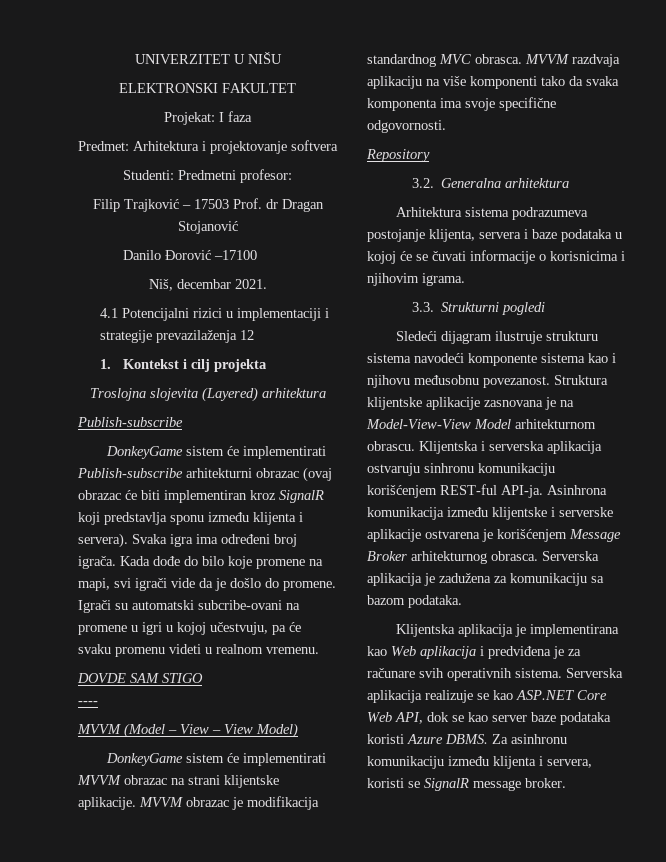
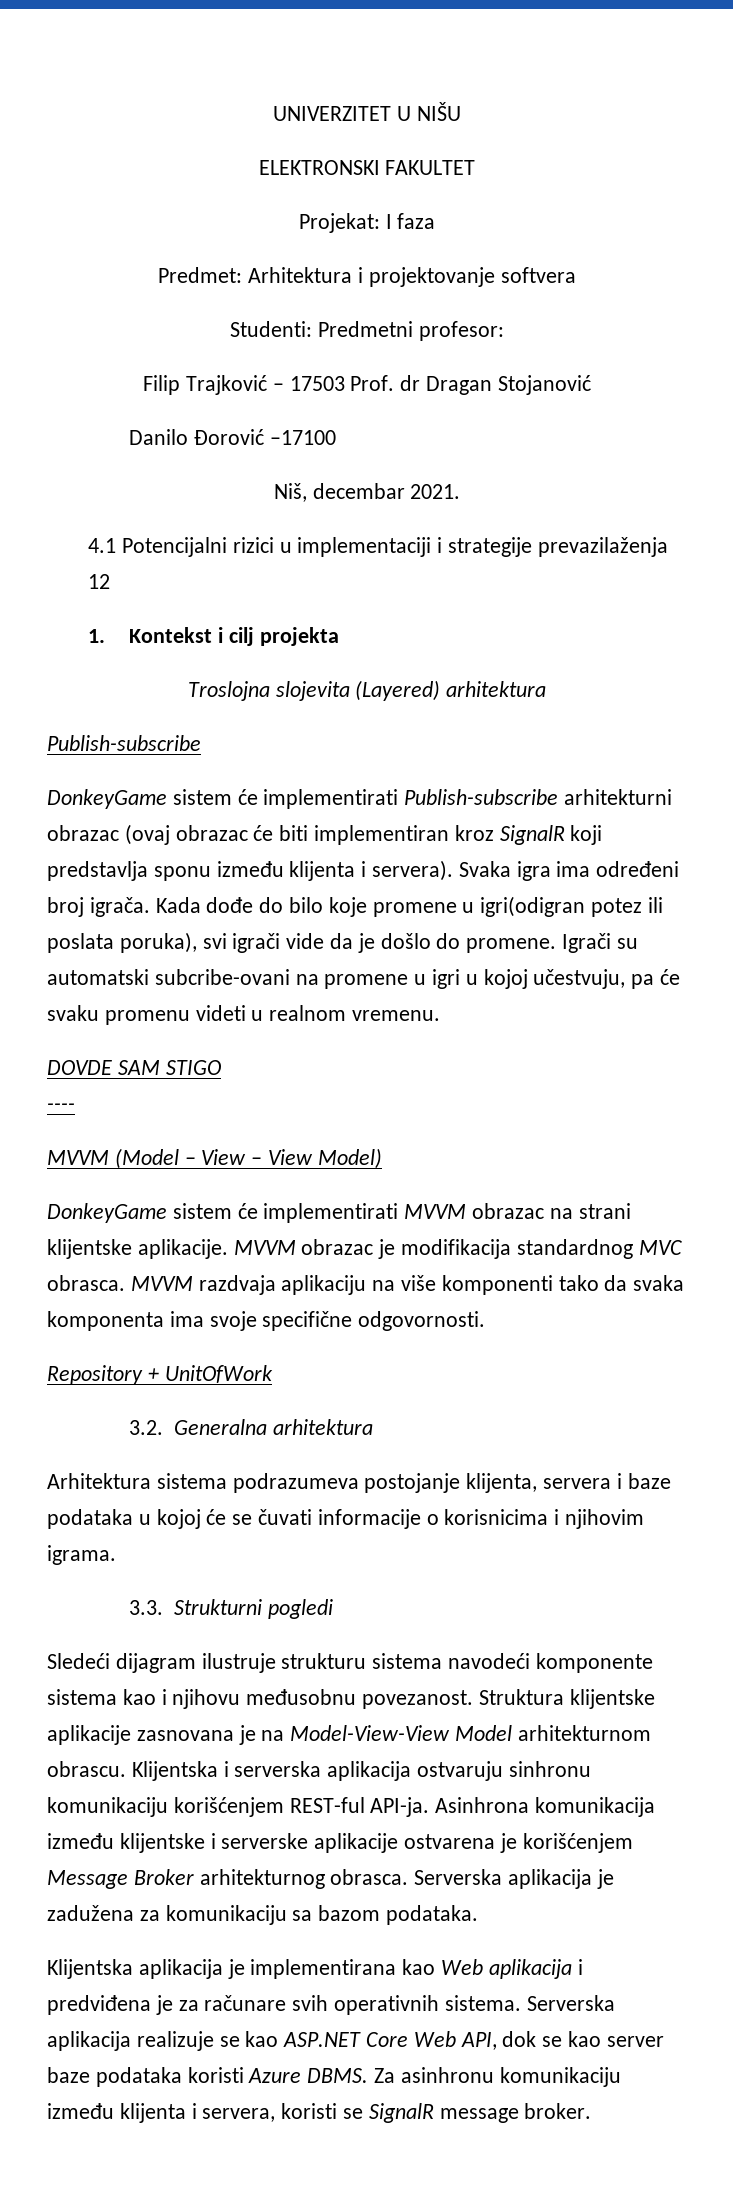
[309,559,323,566] [78,578,110,591] na mapi, -> [462,896,663,917] [47,932,197,953] u igri(odigran potez ili poslata poruka),
(430, 155) none -> [147,1365,273,1383] + UnitOfWork

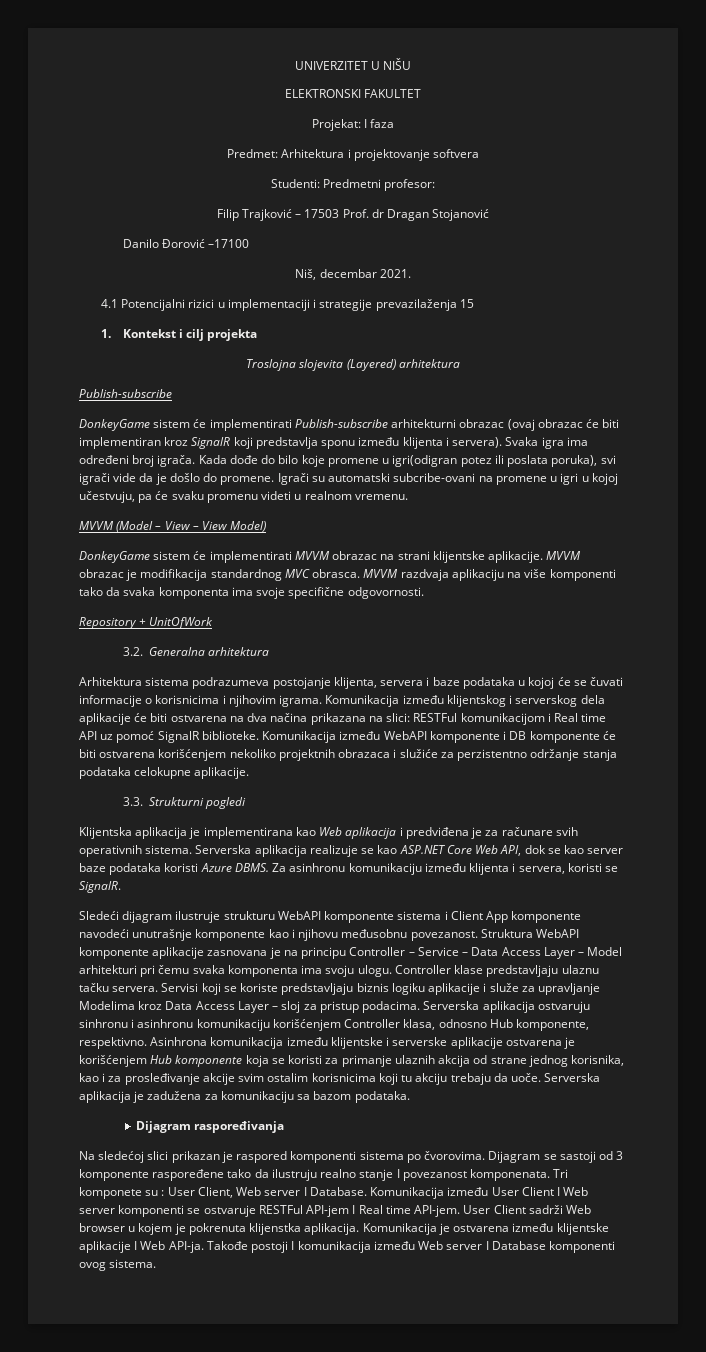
[88,574,111,589] 12 -> [459,299,474,308] 15
[47,1060,221,1075] [47,1103,75,1111] // DOVDE SAM STIGO // ---- -> (408, 497) none
[129,1599,333,1619] [47,1653,653,1673] [47,1689,655,1709] [47,1725,651,1745] [47,1761,591,1781] [47,1797,656,1817] [47,1833,633,1853] [47,1869,614,1889] [47,1905,479,1925] // 3.3. Strukturni pogledi // Sledeći dijagram ilustruje strukturu sistema navodeći komponente sistema kao i njihovu međusobnu povezanost. Struktura klijentske aplikacije zasnovana je na Model-View-View Model arhitekturnom obrascu. Klijentska i serverska aplikacija ostvaruju sinhronu komunikaciju korišćenjem REST-ful API-ja. Asinhrona komunikacija između klijentske i serverske aplikacije ostvarena je korišćenjem Message Broker arhitekturnog obrasca. Serverska aplikacija je zadužena za komunikaciju sa bazom podataka. -> [325,695,605,707] [79,713,607,725] [79,731,616,743] [79,749,617,761] [79,767,250,779] [122,797,246,809] Komunikacija između klijentskog i serverskog dela aplikacije će biti ostvarena na dva načina prikazana na slici: RESTFul komunikacijom i Real time API uz pomoć SignalR biblioteke. Komunikacija između WebAPI komponente i DB komponente će biti ostvarena korišćenjem nekoliko projektnih obrazaca i služiće za perzistentno održanje stanja podataka celokupne aplikacije. // 3.3. Strukturni pogledi
[368,2103,592,2123] SignalR message broker. -> [79,881,121,893] [79,911,582,923] [79,929,580,941] [79,947,623,959] [79,965,599,977] [79,983,601,995] [79,1001,590,1013] [79,1019,590,1031] [79,1037,576,1049] [79,1055,625,1067] [79,1073,601,1085] [79,1091,410,1103] [135,1121,285,1133] [79,1151,624,1163] [79,1169,569,1181] [79,1187,589,1199] [79,1205,592,1217] [79,1223,609,1235] [79,1241,616,1253] [79,1259,157,1271] SignalR. // Sledeći dijagram ilustruje strukturu WebAPI komponente sistema i Client App komponente navodeći unutrašnje komponente kao i njihovu međusobnu povezanost. Struktura WebAPI komponente aplikacije zasnovana je na principu Controller – Service – Data Access Layer – Model arhitekturi pri čemu svaka komponenta ima svoju ulogu. Controller klase predstavljaju ulaznu tačku servera. Servisi koji se koriste predstavljaju biznis logiku aplikacije i služe za upravljanje Modelima kroz Data Access Layer – sloj za pristup podacima. Serverska aplikacija ostvaruju sinhronu i asinhronu komunikaciju korišćenjem Controller klasa, odnosno Hub komponente, respektivno. Asinhrona komunikacija između klijentske i serverske aplikacije ostvarena je korišćenjem Hub komponente koja se koristi za primanje ulaznih akcija od strane jednog korisnika, kao i za prosleđivanje akcije svim ostalim korisnicima koji tu akciju trebaju da uoče. Serverska aplikacija je zadužena za komunikaciju sa bazom podataka. // Dijagram raspoređivanja // Na sledećoj slici prikazan je raspored komponenti sistema po čvorovima. Dijagram se sastoji od 3 komponente raspoređene tako da ilustruju realno stanje I povezanost komponenata. Tri komponete su : User Client, Web server I Database. Komunikacija između User Client I Web server komponenti se ostvaruje RESTFul API-jem I Real time API-jem. User Client sadrži Web browser u kojem je pokrenuta klijenstka aplikacija. Komunikacija je ostvarena između klijentske aplikacije I Web API-ja. Takođe postoji I komunikacija između Web server I Database komponenti ovog sistema.

